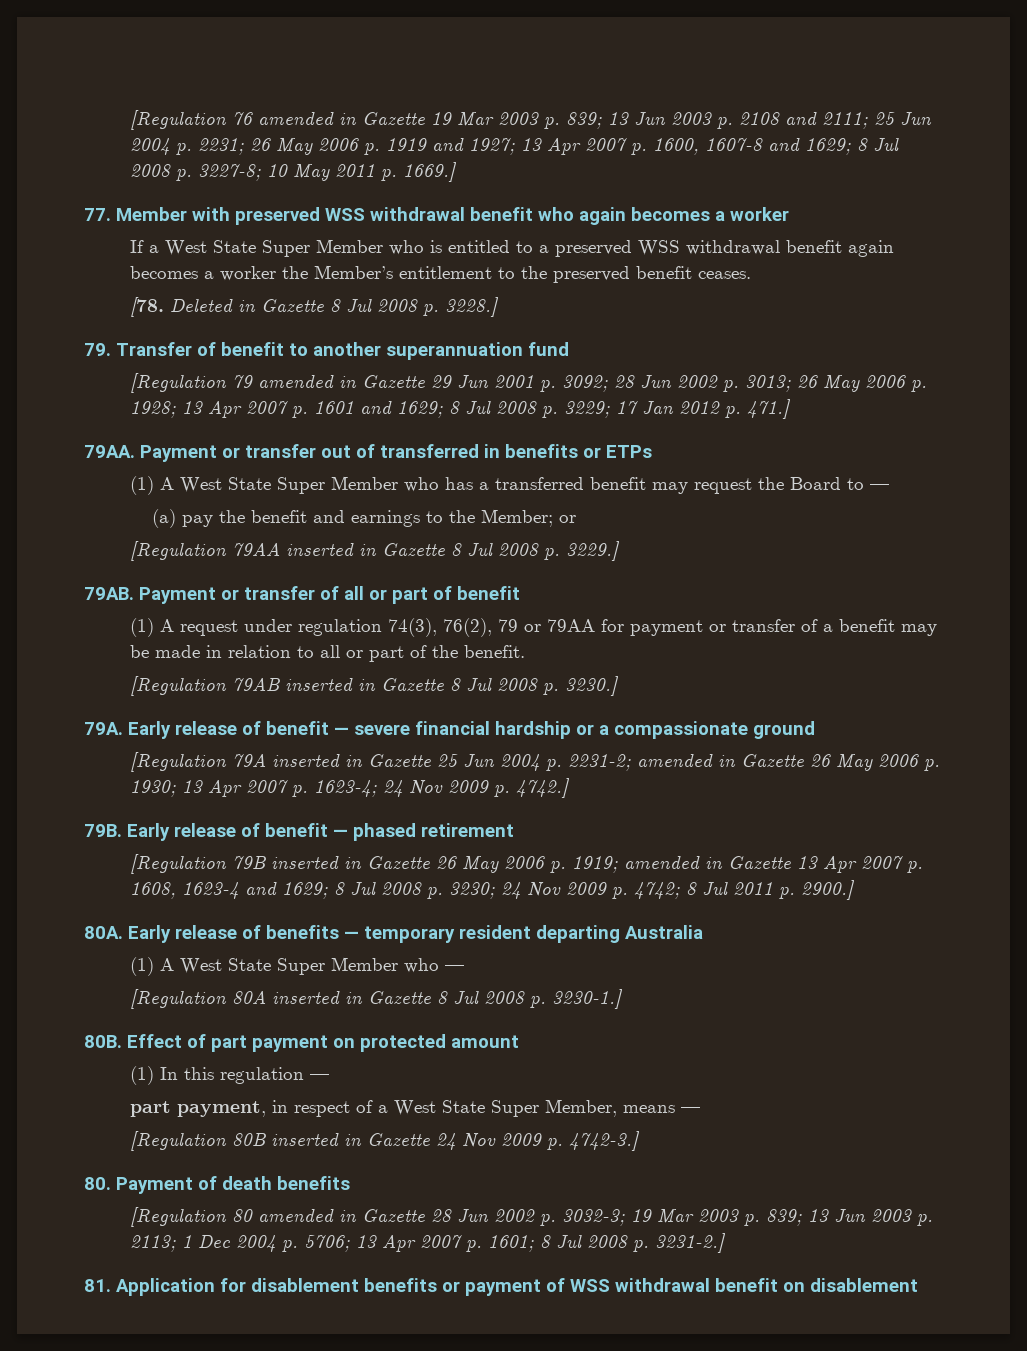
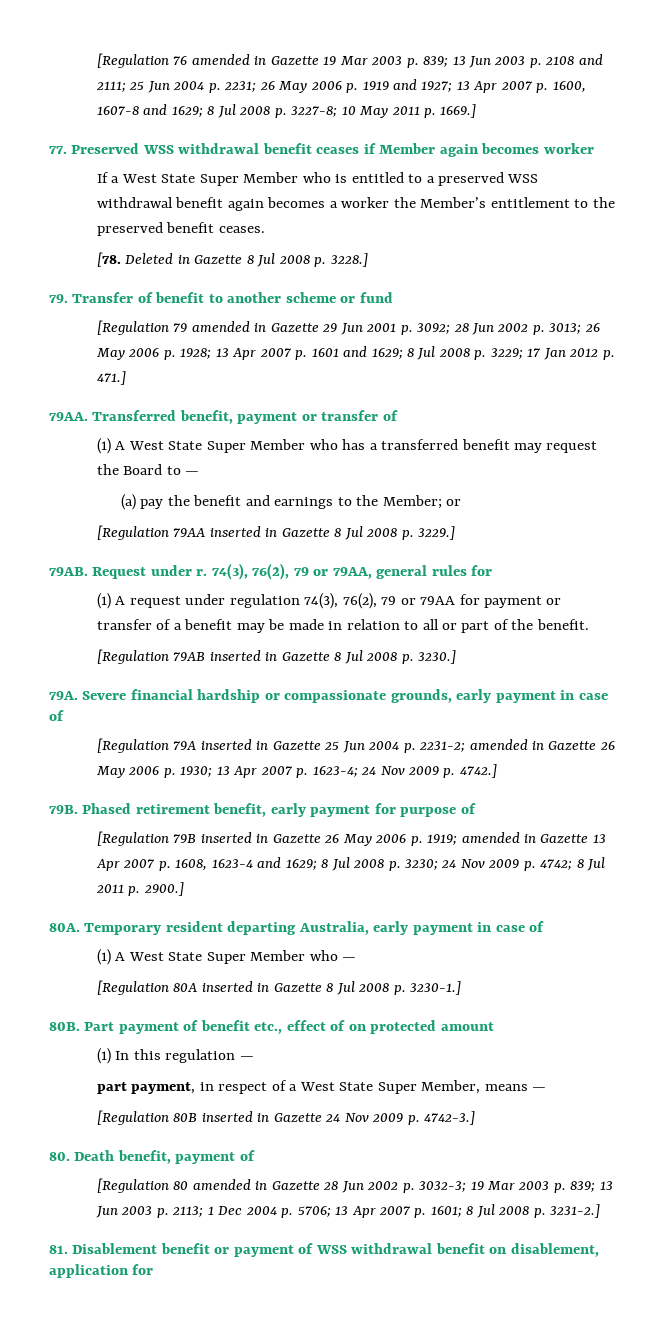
[116,207,725,225] Member with preserved WSS withdrawal benefit who again becomes a -> [71,143,540,157] Preserved WSS withdrawal benefit ceases if Member again becomes
[386,342,523,360] superannuation -> [285,292,356,303] scheme or
[140,444,652,462] Payment or transfer out of transferred in benefits or ETPs -> [92,410,398,424] Transferred benefit, payment or transfer of
[139,586,520,604] Payment or transfer of all or part of benefit -> [92,563,493,580] Request under r. 74(3), 76(2), 79 or 79AA, general rules for
[128,721,815,739] Early release of benefit — severe financial hardship or a compassionate ground -> [82,689,608,703] [49,710,64,721] Severe financial hardship or compassionate grounds, early payment in case of
[127,823,514,841] Early release of benefit — phased retirement -> [82,803,476,817] Phased retirement benefit, early payment for purpose of
[128,925,703,943] Early release of benefits — temporary resident departing Australia -> [84,921,545,935] Temporary resident departing Australia, early payment in case of
[127,1034,328,1052] Effect of part payment -> [84,1020,346,1034] Part payment of benefit etc., effect of
[116,1176,350,1194] Payment of death benefits -> [74,1150,255,1164] Death benefit, payment of
[116,1278,437,1296] Application for disablement benefits -> [72,1243,210,1254] Disablement benefit
[810,1278,918,1292] disablement -> [510,1243,599,1257] [49,1264,154,1278] disablement, application for

